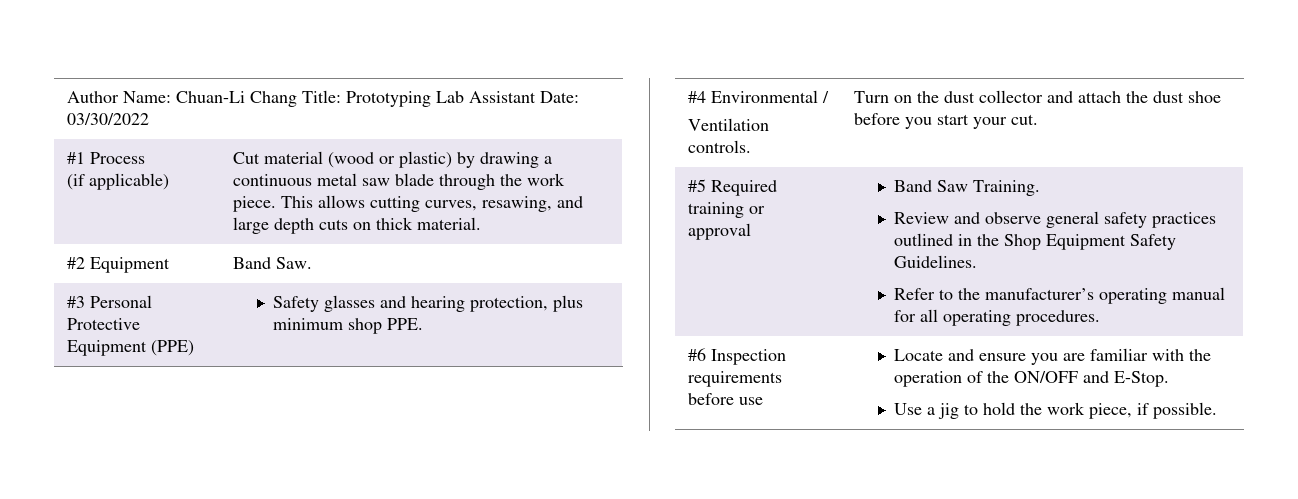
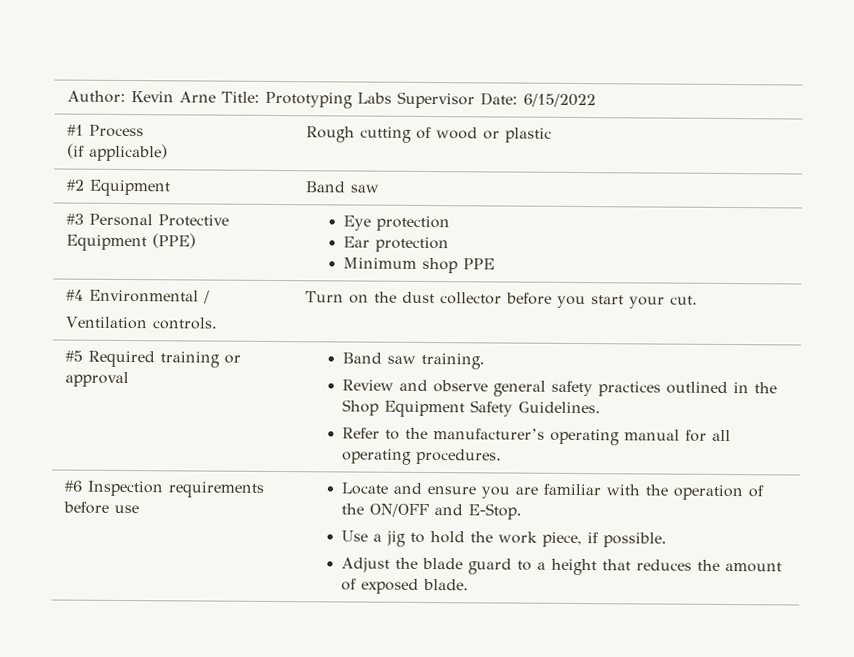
[66,90,579,107] [66,113,149,125] [66,152,145,164] [66,173,169,190] [232,151,552,168] [232,173,565,190] [232,195,583,212] [232,217,481,234] Author Name: Chuan-Li Chang Title: Prototyping Lab Assistant Date: 03/30/2022 // #1 Process // (if applicable) | Cut material (wood or plastic) by drawing a continuous metal saw blade through the work piece. This allows cutting curves, resawing, and large depth cuts on thick material. -> [66,90,596,109] [66,124,144,138] [66,143,168,162] [305,126,552,143] Author: Kevin Arne Title: Prototyping Labs Supervisor Date: 6/15/2022 // #1 Process // (if applicable) | Rough cutting of wood or plastic
[275,257,312,269] Saw. -> [349,184,379,193] saw
[272,295,583,312] [272,318,423,334] Safety glasses and hearing protection, plus minimum shop PPE. -> [343,215,451,232] [343,236,450,253] [343,257,496,274] Eye protection // Ear protection // Minimum shop PPE
[1046,91,1221,103] and attach the dust shoe -> (502, 298) none
[936,180,1040,196] Saw Training. -> [387,352,486,370] saw training.
(1217, 410) none -> [341,557,783,576] [341,578,470,594] // Adjust the blade guard to a height that reduces the amount of exposed blade.

